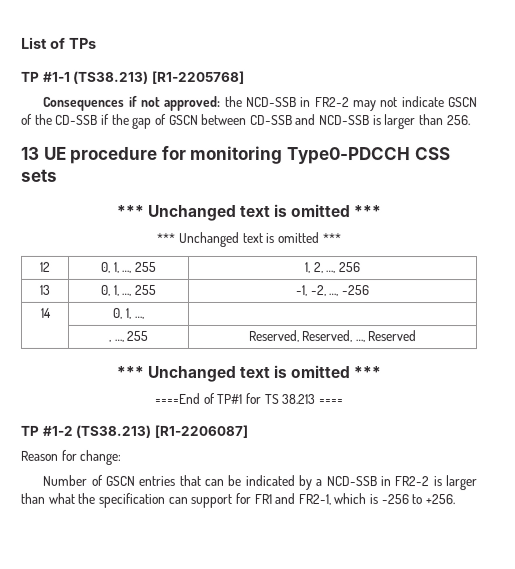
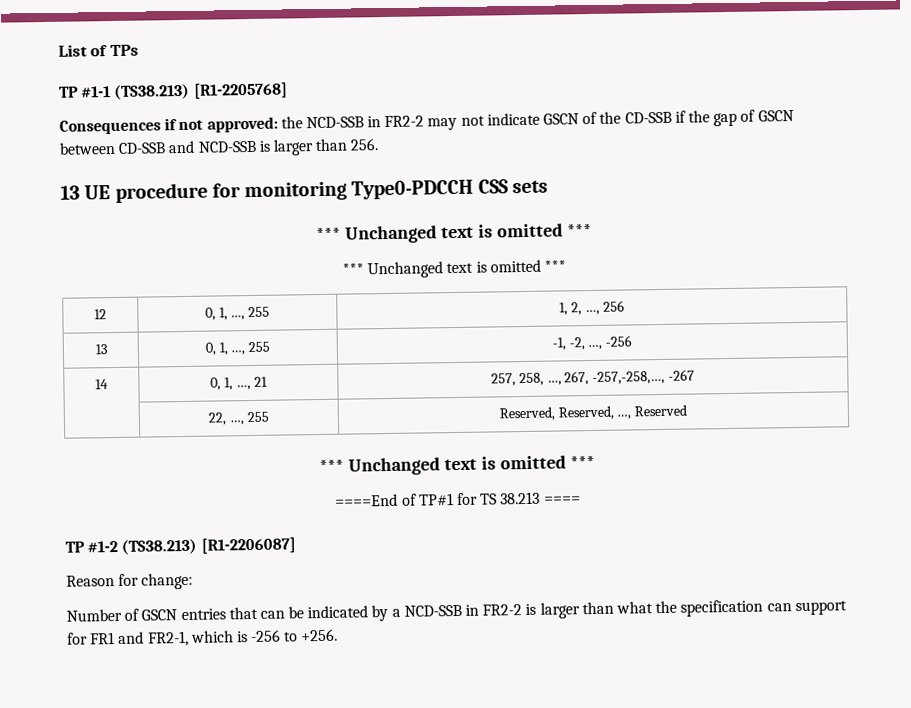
[107,339,111,342] | // | , -> [253,376,268,387] [491,369,695,387] [208,412,228,426] 21 | 257, 258, …, 267, -257,-258,…, -267 // | 22,

